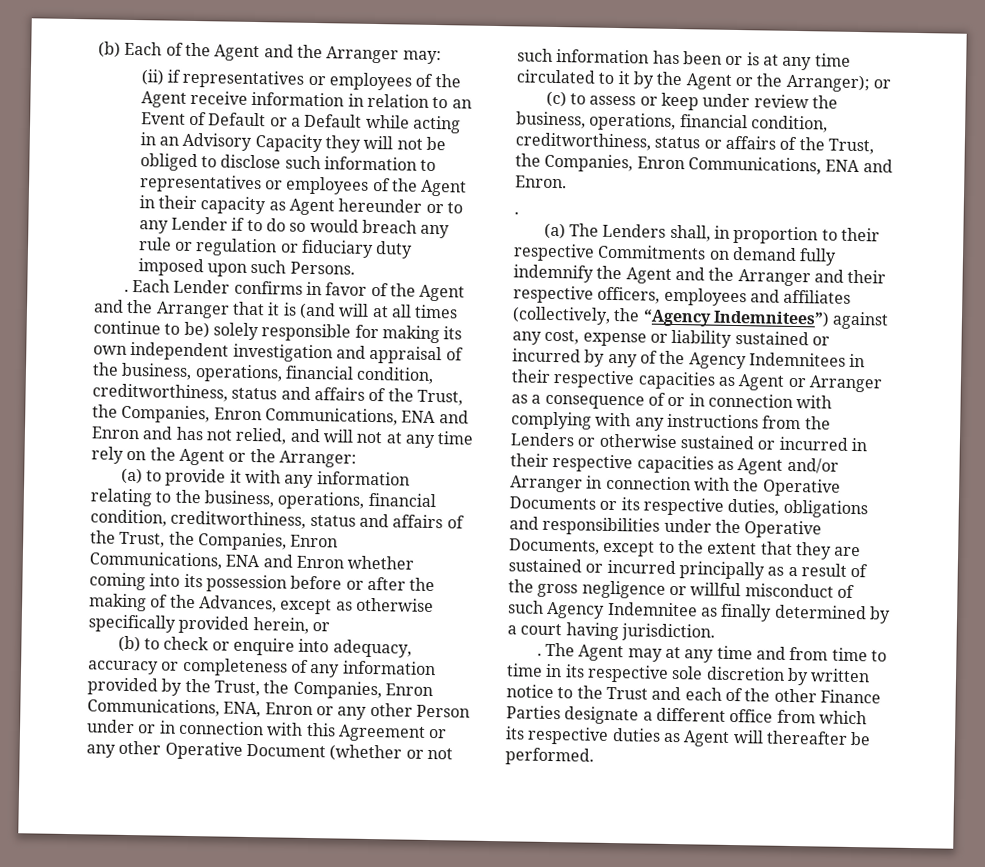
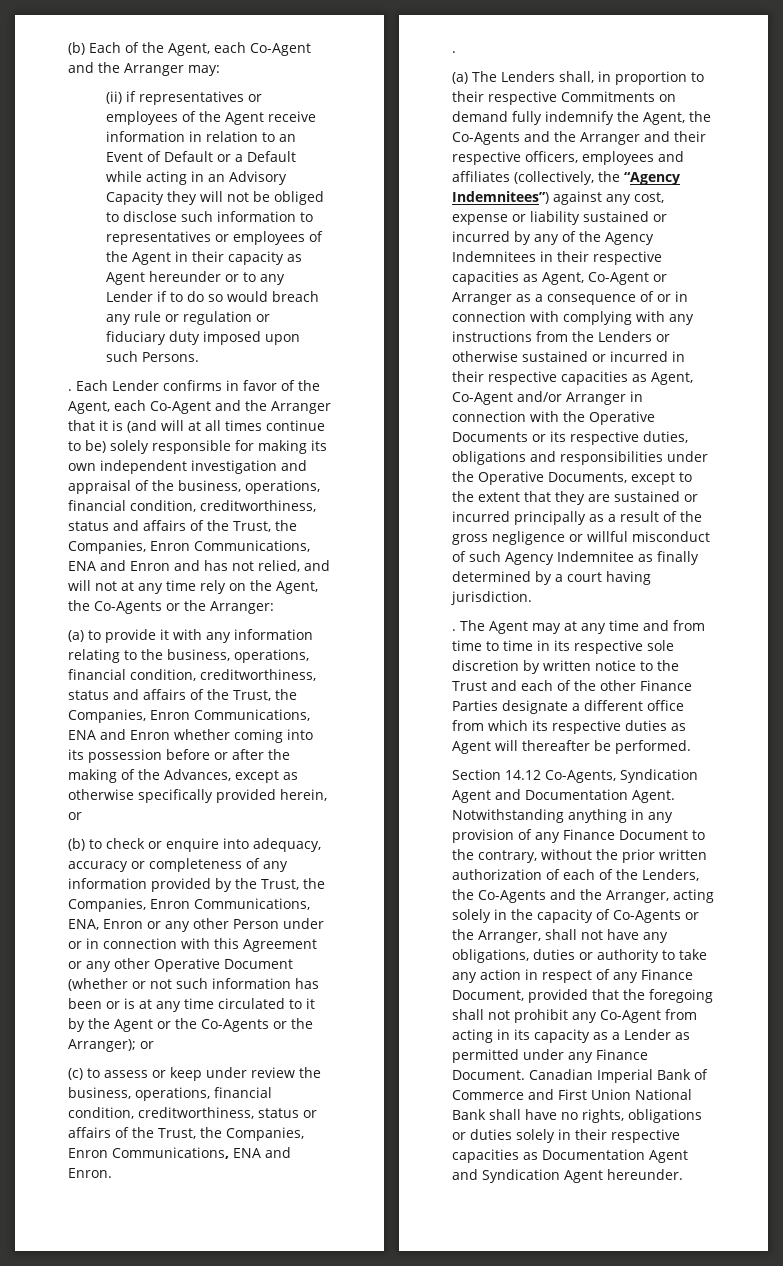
[214,44,261,62] Agent -> [168,42,311,56] Agent, each Co-Agent
[419,284,466,302] Agent -> [68,400,211,414] Agent, each Co-Agent
[178,448,225,466] Agent -> [276,581,318,594] [68,600,162,614] Agent, the Co-Agents
(784, 80) none -> [201,1018,313,1032] Co-Agents or the
[625,267,672,284] Agent -> [643,111,711,125] [452,132,520,145] Agent, the Co-Agents
[738,374,786,391] Agent -> [542,272,649,285] Agent, Co-Agent
[737,458,784,475] Agent -> [651,372,693,385] [452,392,513,405] Agent, Co-Agent
(594, 756) none -> [452,769,698,783] [452,789,675,803] [452,809,673,823] [452,829,705,843] [452,849,707,863] [452,869,699,881] [452,889,714,903] [452,909,699,923] [452,929,668,943] [452,949,707,963] [452,969,693,983] [452,989,713,1003] [452,1009,697,1023] [452,1029,690,1043] [452,1049,648,1063] [452,1069,708,1083] [452,1089,692,1100] [452,1109,702,1123] [452,1129,680,1143] [452,1149,688,1163] [452,1169,683,1183] // Section 14.12 Co-Agents, Syndication Agent and Documentation Agent. Notwithstanding anything in any provision of any Finance Document to the contrary, without the prior written authorization of each of the Lenders, the Co-Agents and the Arranger, acting solely in the capacity of Co-Agents or the Arranger, shall not have any obligations, duties or authority to take any action in respect of any Finance Document, provided that the foregoing shall not prohibit any Co-Agent from acting in its capacity as a Lender as permitted under any Finance Document. Canadian Imperial Bank of Commerce and First Union National Bank shall have no rights, obligations or duties solely in their respective capacities as Documentation Agent and Syndication Agent hereunder.

